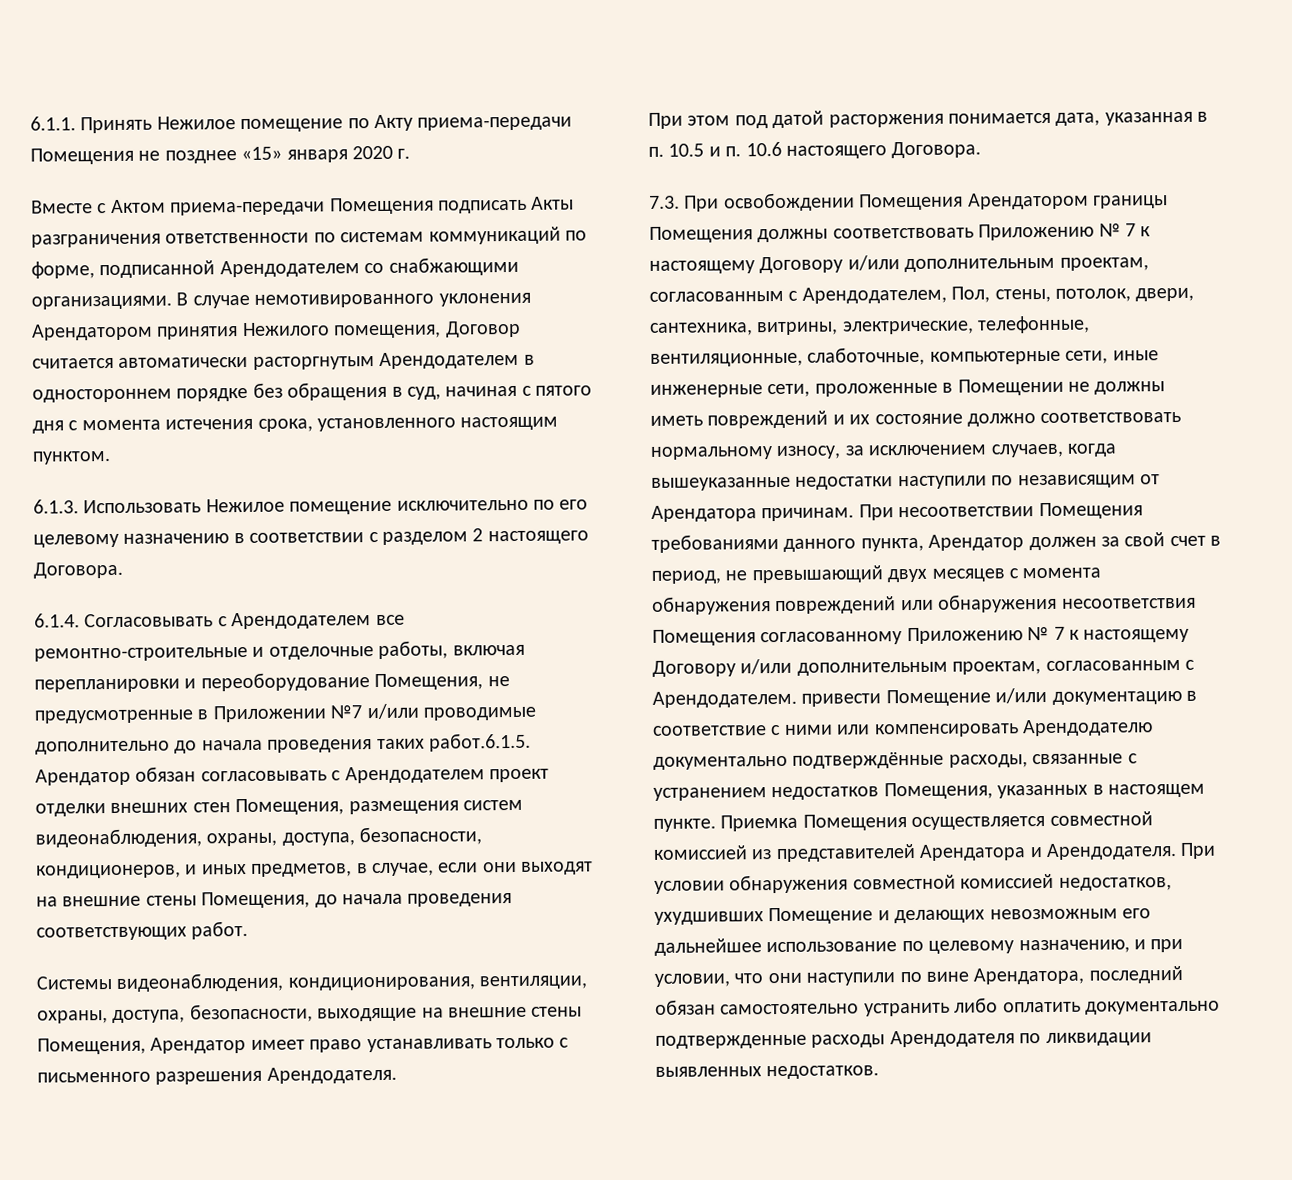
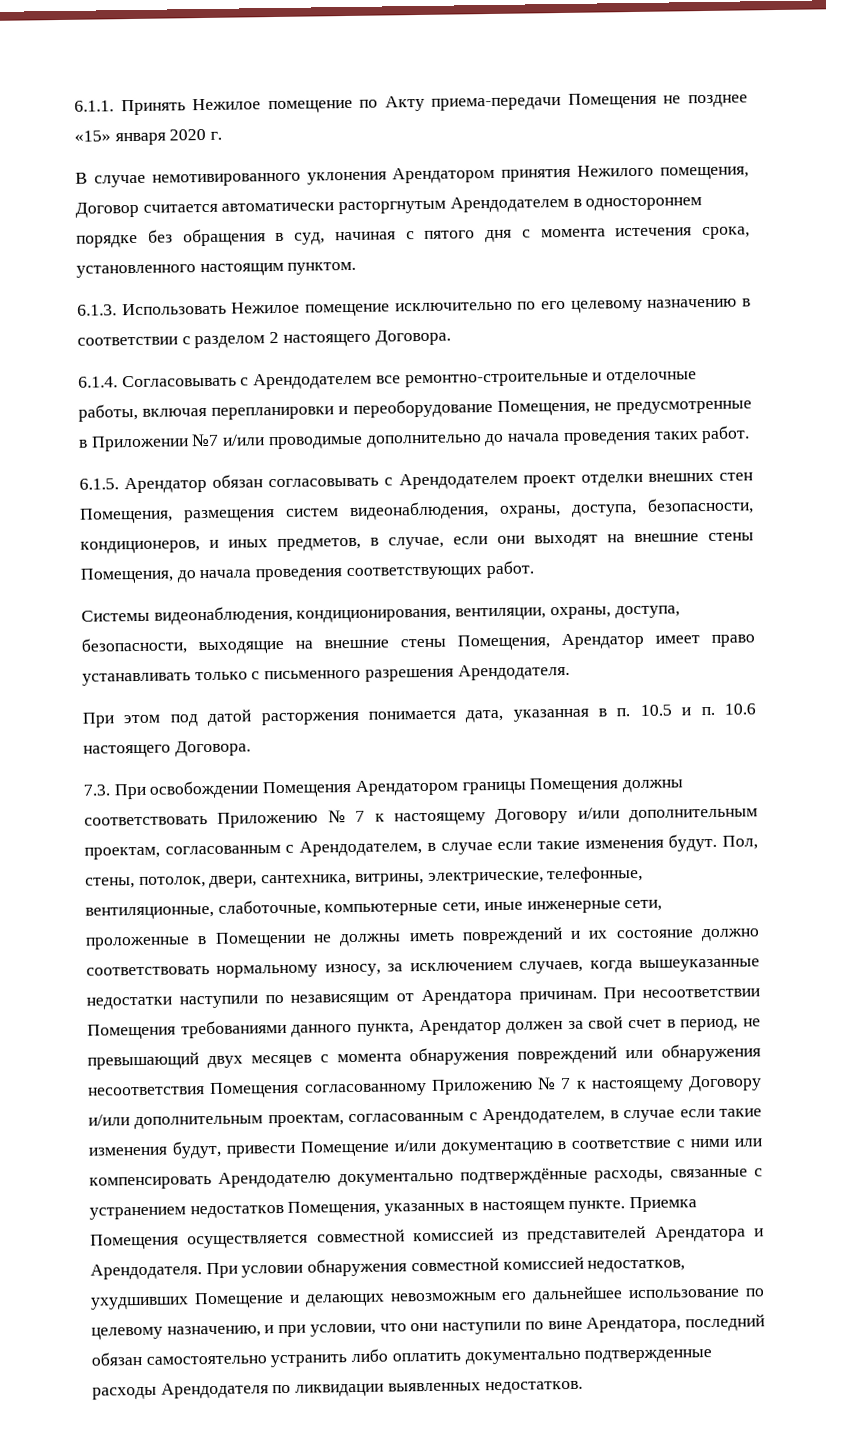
[31,196,575,216] [31,226,587,248] [31,256,519,279] [31,295,172,310] Вместе с Актом приема-передачи Помещения подписать Акты разграничения ответственности по системам коммуникаций по форме, подписанной Арендодателем со снабжающими организациями. -> (223, 135) none
[429,732,531,752] работ.6.1.5. -> [701,425,751,444] [79,478,119,490] работ. // 6.1.5.
(947, 295) none -> [426,833,718,855] в случае если такие изменения будут.
[652,690,797,708] Арендодателем. -> [482,1107,763,1125] [88,1140,222,1159] Арендодателем, в случае если такие изменения будут,

